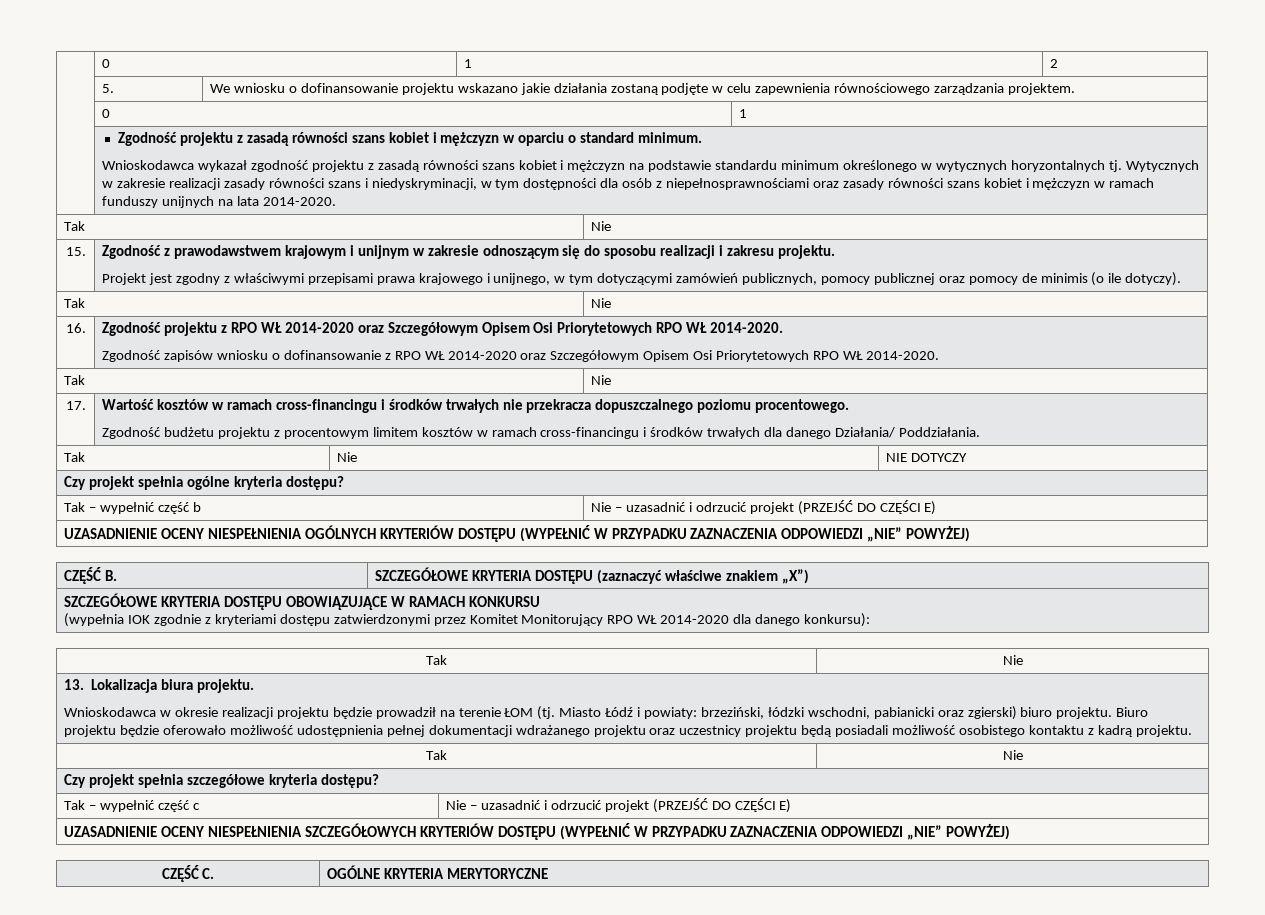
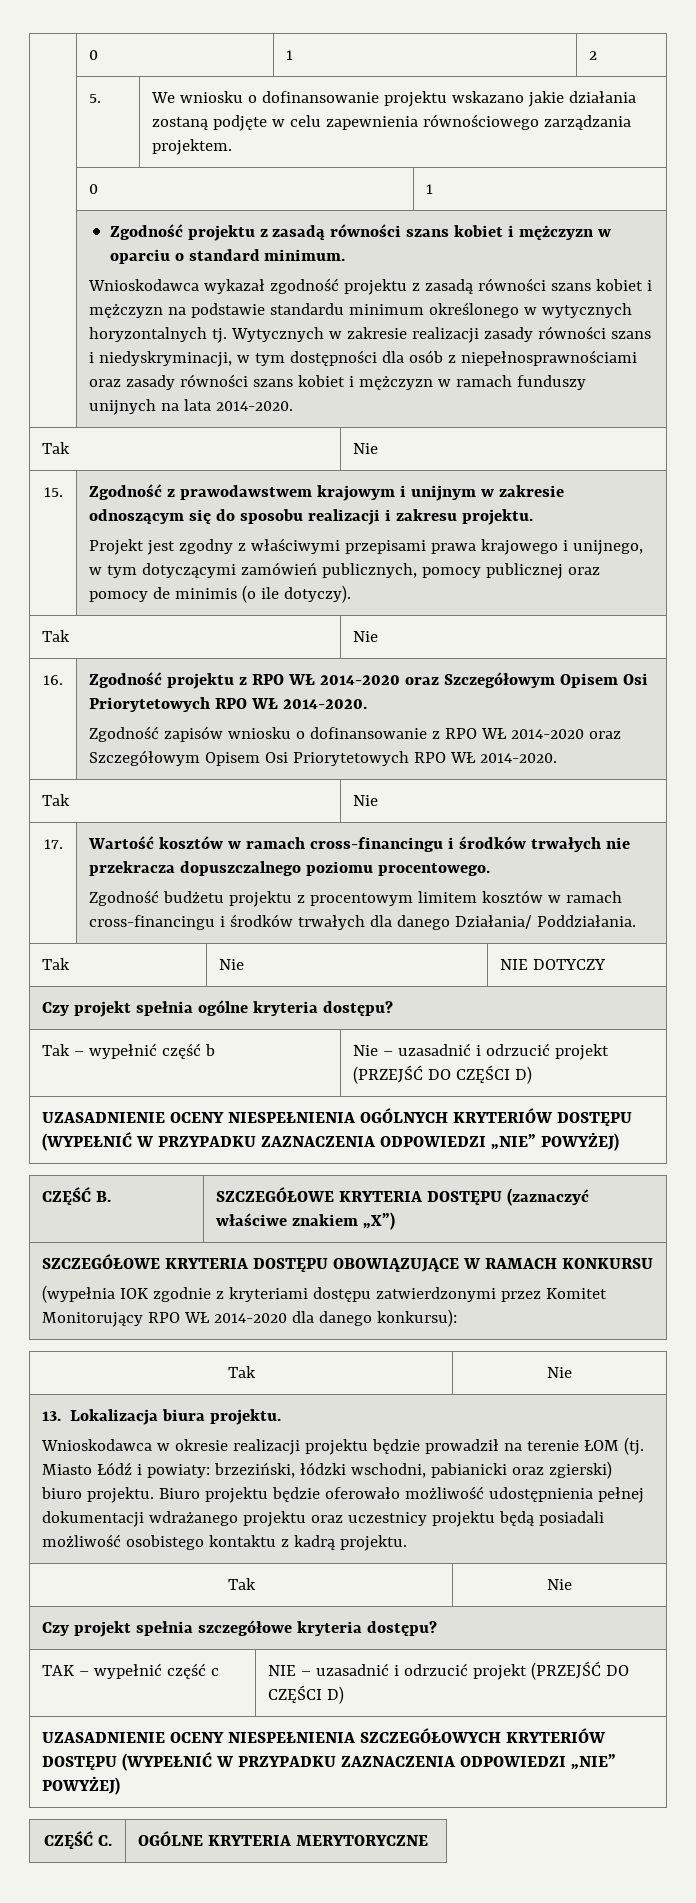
[924,501,937,515] E) -> [515,1066,533,1084] D)
[64,800,86,810] Tak -> [42,1665,75,1676] TAK
[446,798,792,813] Nie – uzasadnić i odrzucić projekt (PRZEJŚĆ DO CZĘŚCI E) -> [268,1661,630,1680] [268,1685,345,1704] NIE – uzasadnić i odrzucić projekt (PRZEJŚĆ DO CZĘŚCI D)

